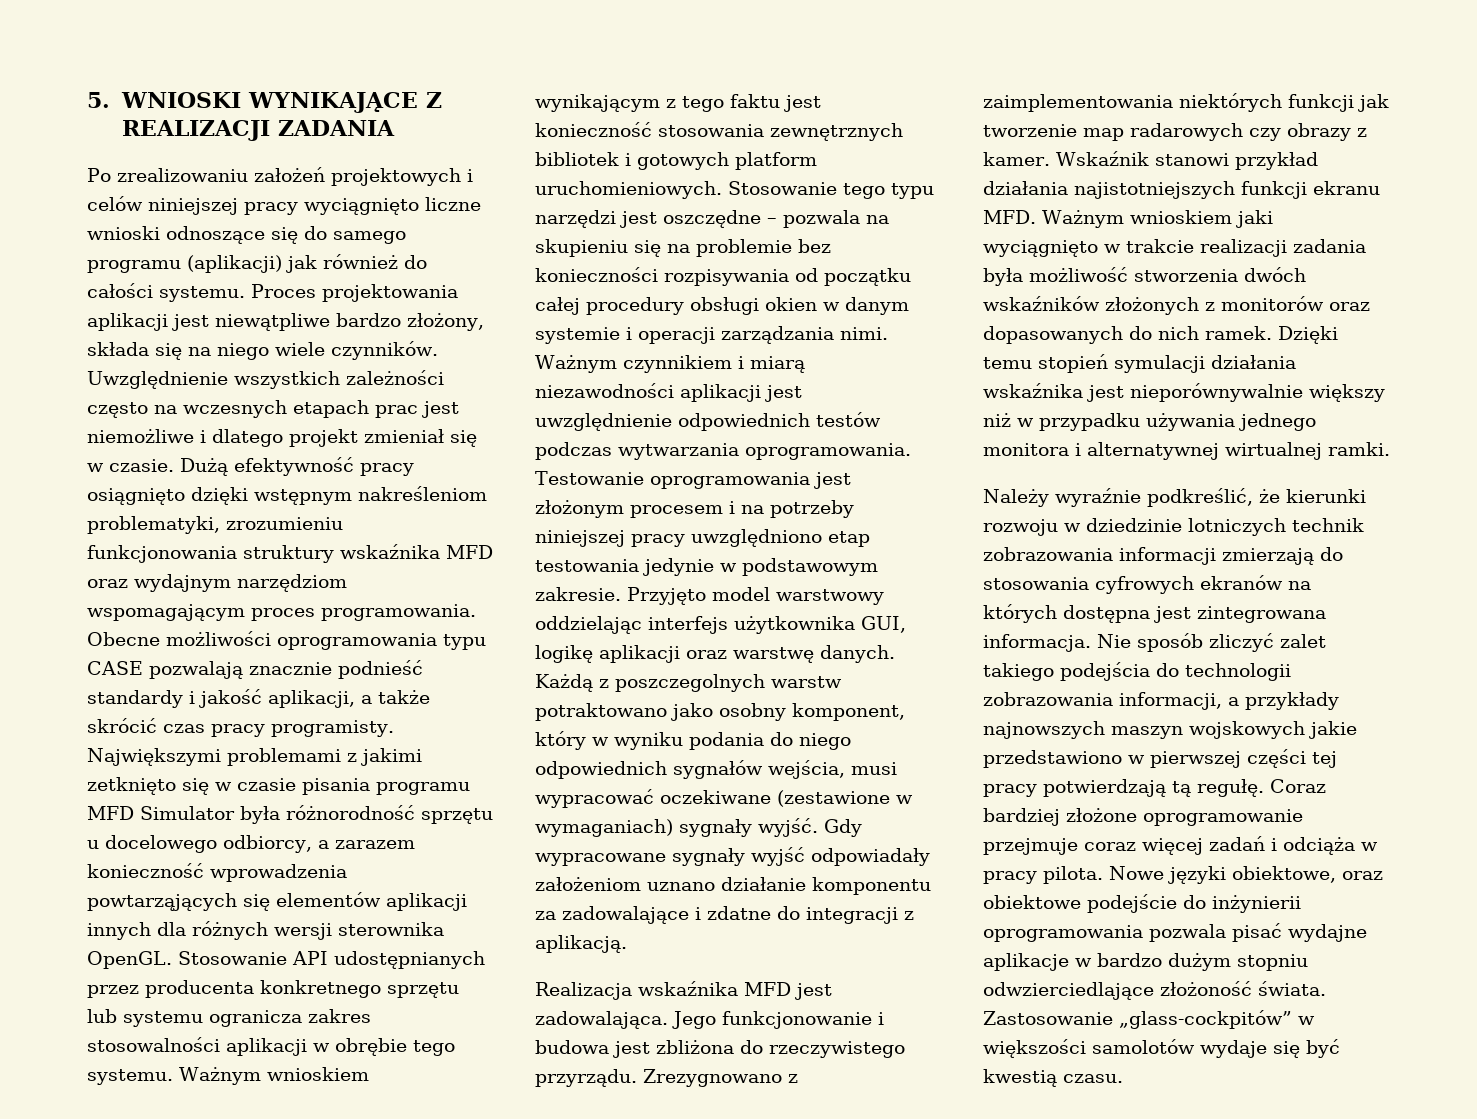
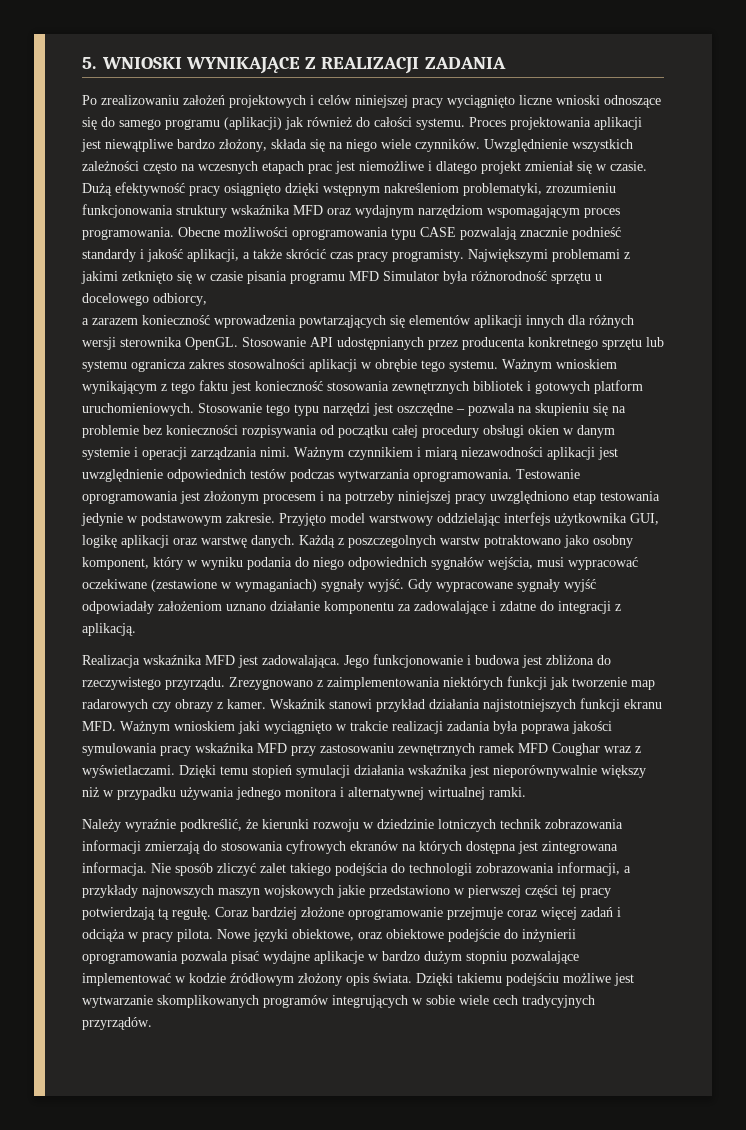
(312, 844) none -> (207, 299) //
[1029,267,1306,282] [983,296,1370,315] [983,326,1272,344] możliwość stworzenia dwóch wskaźników złożonych z monitorów oraz dopasowanych do nich ramek. -> [521,721,612,734] [82,743,641,756] [82,765,175,778] poprawa jakości symulowania pracy wskaźnika MFD przy zastosowaniu zewnętrznych ramek MFD Coughar wraz z wyświetlaczami.
[983,981,1326,1000] [983,1010,1315,1029] [983,1039,1340,1058] [983,1069,1123,1087] odwzierciedlające złożoność świata. Zastosowanie „glass-cockpitów” w większości samolotów wydaje się być kwestią czasu. -> [511,951,579,964] [82,973,634,986] [82,995,595,1008] [82,1017,152,1030] pozwalające implementować w kodzie źródłowym złożony opis świata. Dzięki takiemu podejściu możliwe jest wytwarzanie skomplikowanych programów integrujących w sobie wiele cech tradycyjnych przyrządów.

